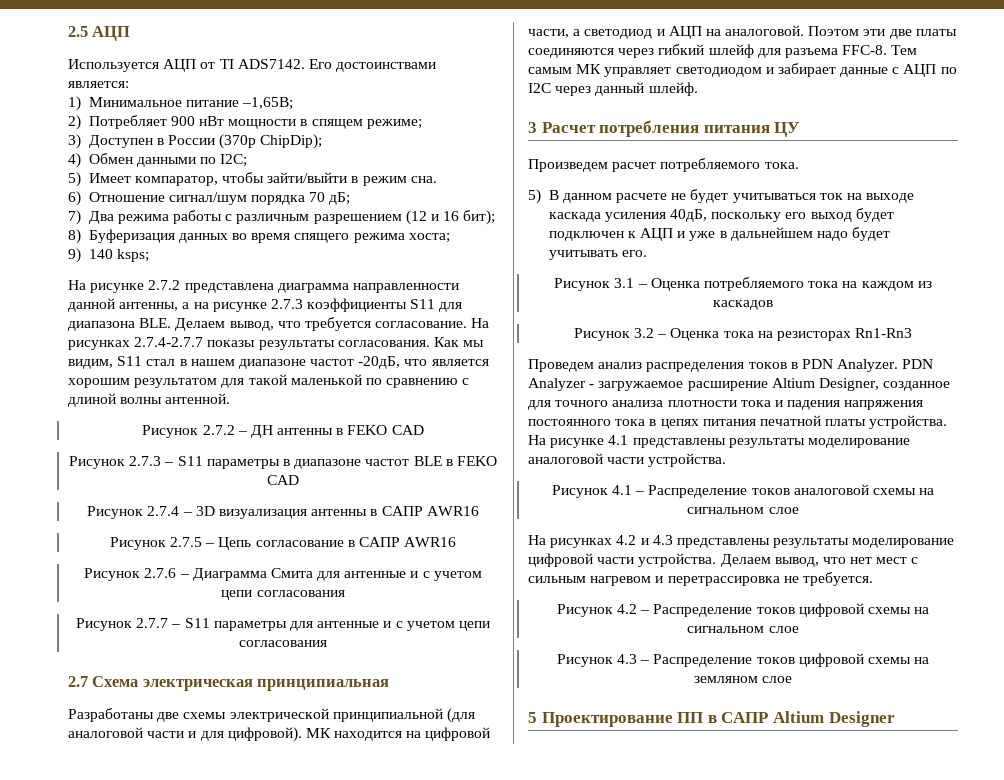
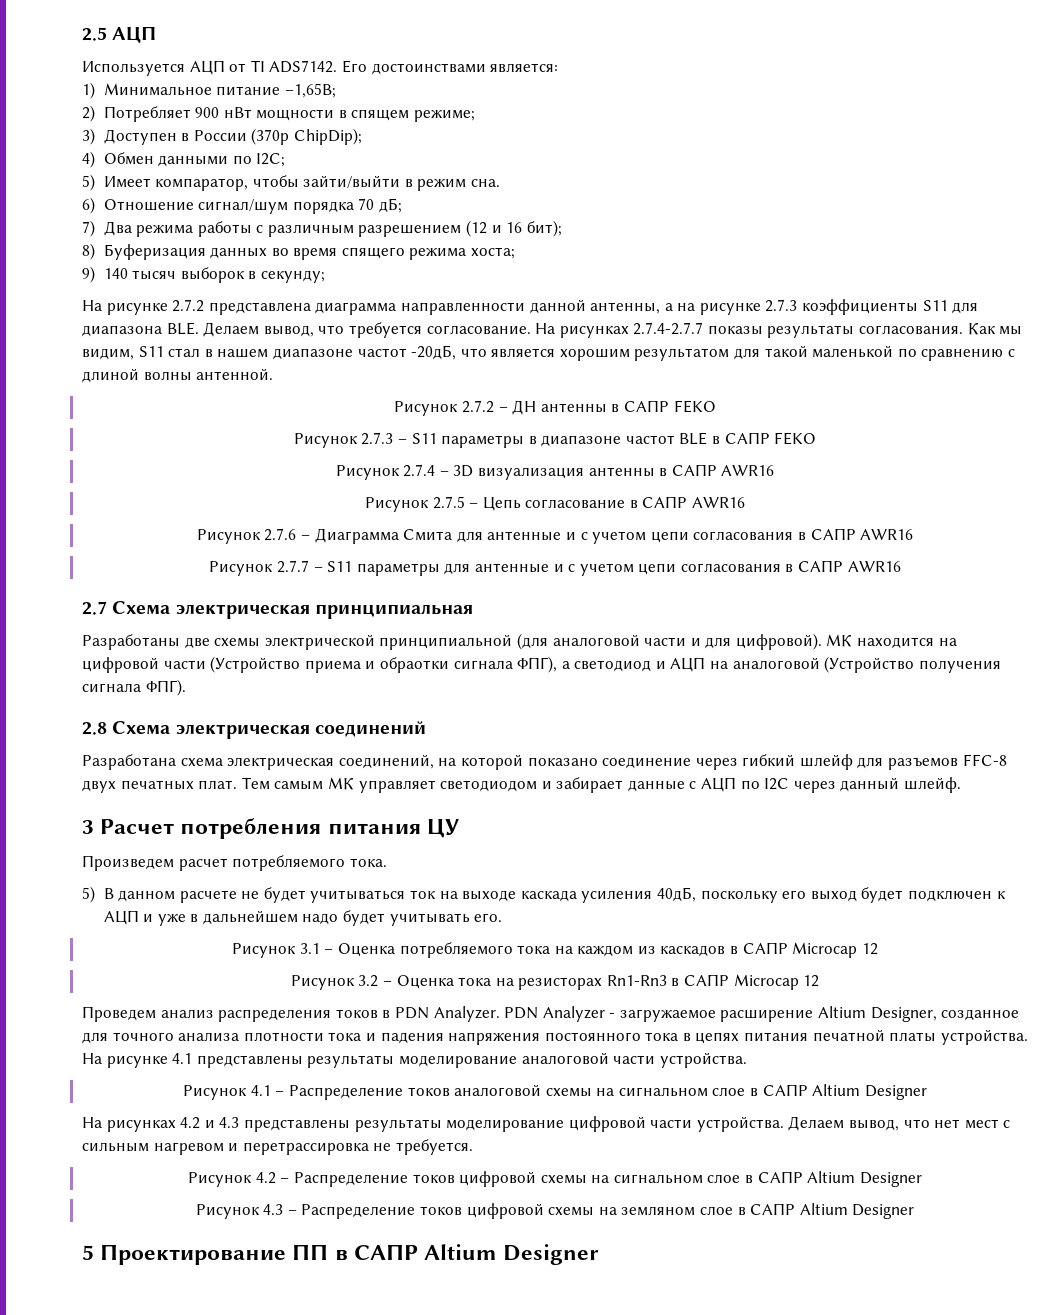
[116,249,149,262] ksps; -> [132,267,325,283] тысяч выборок в секунду;
[347,425,424,435] FEKO CAD -> [623,400,716,413] САПР FEKO
[456,456,497,466] [267,475,299,485] FEKO CAD -> [724,432,817,445] САПР FEKO
(345, 593) none -> [797,528,914,541] в САПР AWR16
(327, 643) none -> [785,560,901,573] в САПР AWR16
[528,29,569,38] части, -> [163,656,558,673] части (Устройство приема и обраотки сигнала ФПГ),
[725,25,957,39] [528,44,888,58] аналоговой. Поэтом эти две платы соединяются через гибкий шлейф для разъема FFC-8. -> [732,656,1001,673] [82,679,186,696] [82,721,426,739] [82,754,1007,770] [82,780,238,793] аналоговой (Устройство получения сигнала ФПГ). // 2.8 Схема электрическая соединений // Разработана схема электрическая соединений, на которой показано соединение через гибкий шлейф для разъемов FFC-8 двух печатных плат.
(773, 305) none -> [730,942,878,958] в САПР Microcap 12
(913, 333) none -> [671,974,820,990] в САПР Microcap 12
(799, 510) none -> [750,1084,927,1100] в САПР Altium Designer
(799, 629) none -> [745,1171,922,1187] в САПР Altium Designer
(793, 679) none -> [737,1203,915,1219] в САПР Altium Designer

